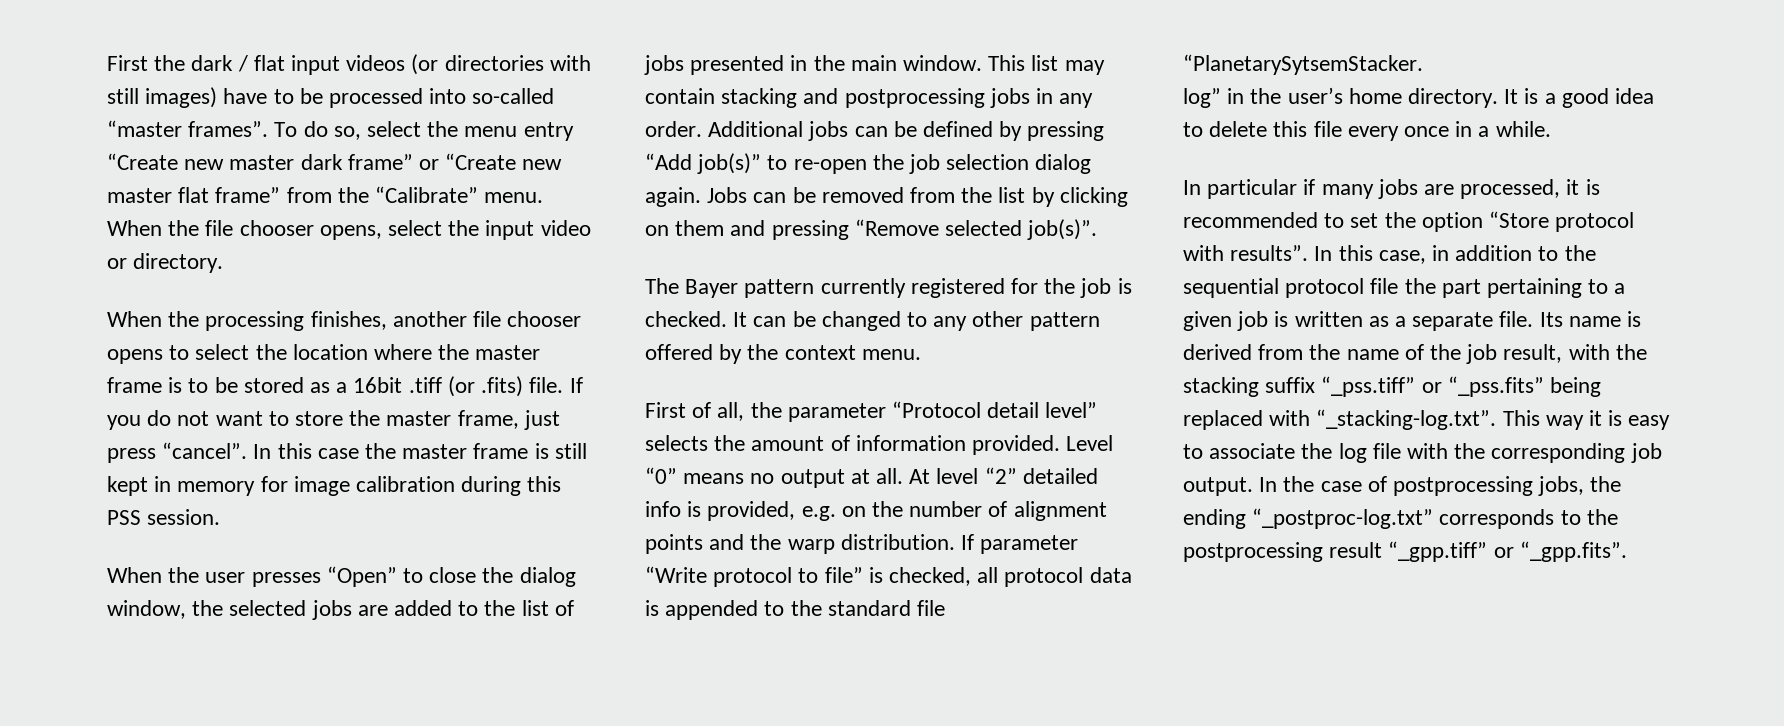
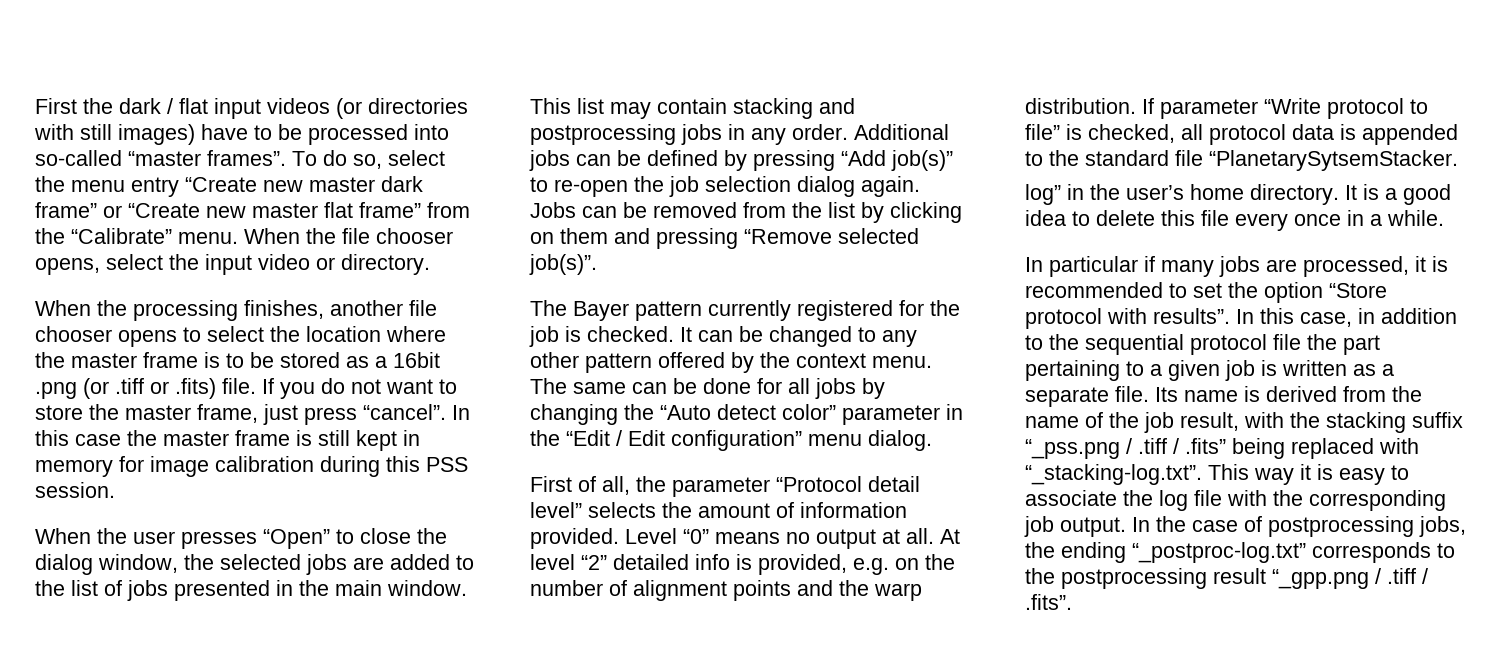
[408,376,475,397] .tiff (or -> [35,378,169,399] .png (or .tiff or
(921, 354) none -> [530,378,885,399] [530,404,963,425] [530,430,932,451] The same can be done for all jobs by changing the “Auto detect color” parameter in the “Edit / Edit configuration” menu dialog.
[1321,376,1544,397] “_pss.tiff” or “_pss.fits” -> [1025,438,1226,459] “_pss.png / .tiff / .fits”
[1388,541,1627,562] “_gpp.tiff” or “_gpp.fits”. -> [1272,568,1428,589] [1025,594,1072,610] “_gpp.png / .tiff / .fits”.

